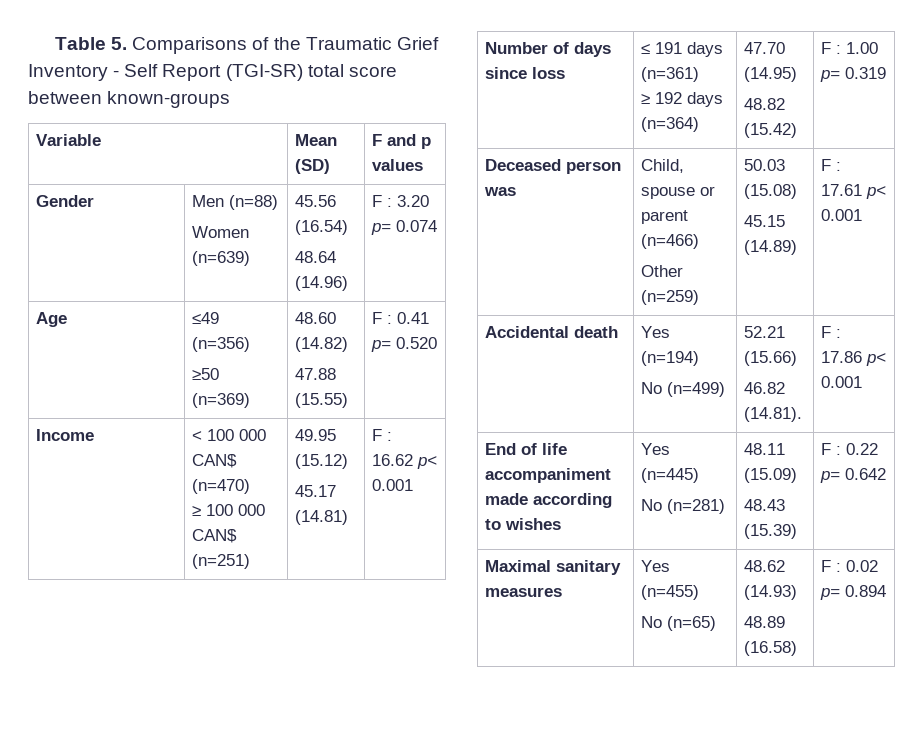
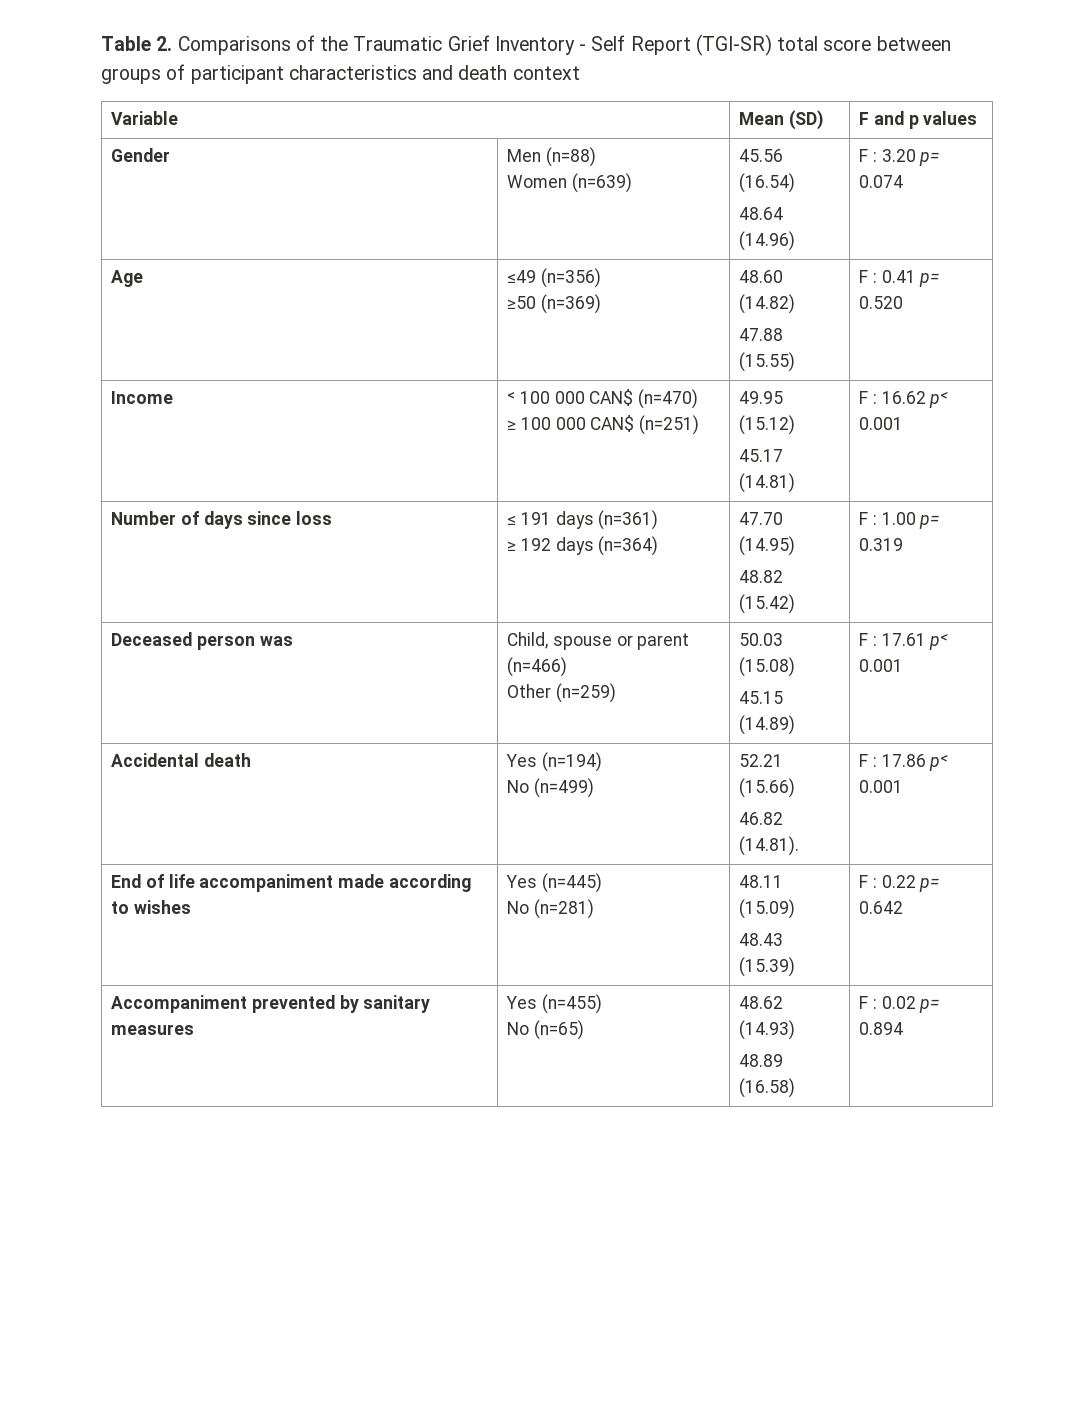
[111,37,128,50] 5. -> [156,36,173,51] 2.
[107,91,231,108] known-groups -> [101,64,580,84] groups of participant characteristics and death context
[485,560,552,572] Maximal -> [111,995,359,1013] Accompaniment prevented by

